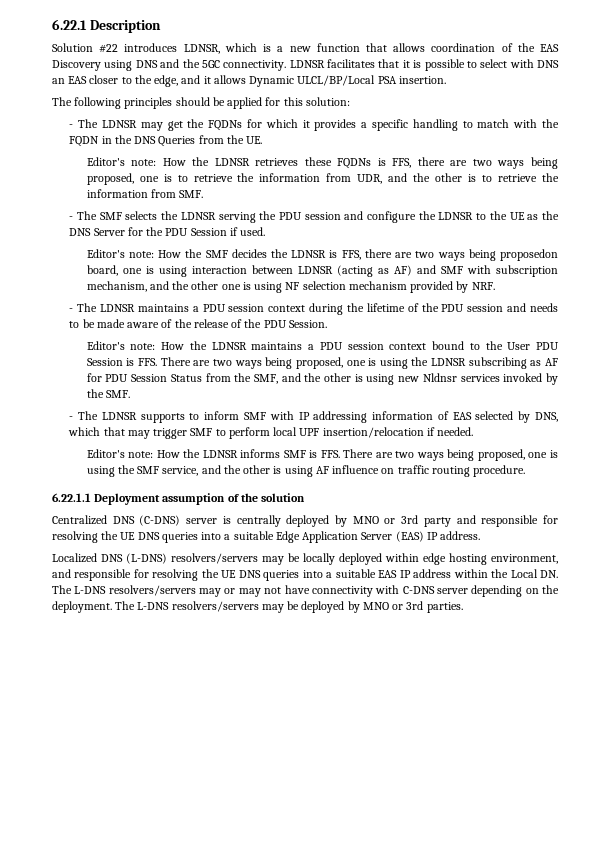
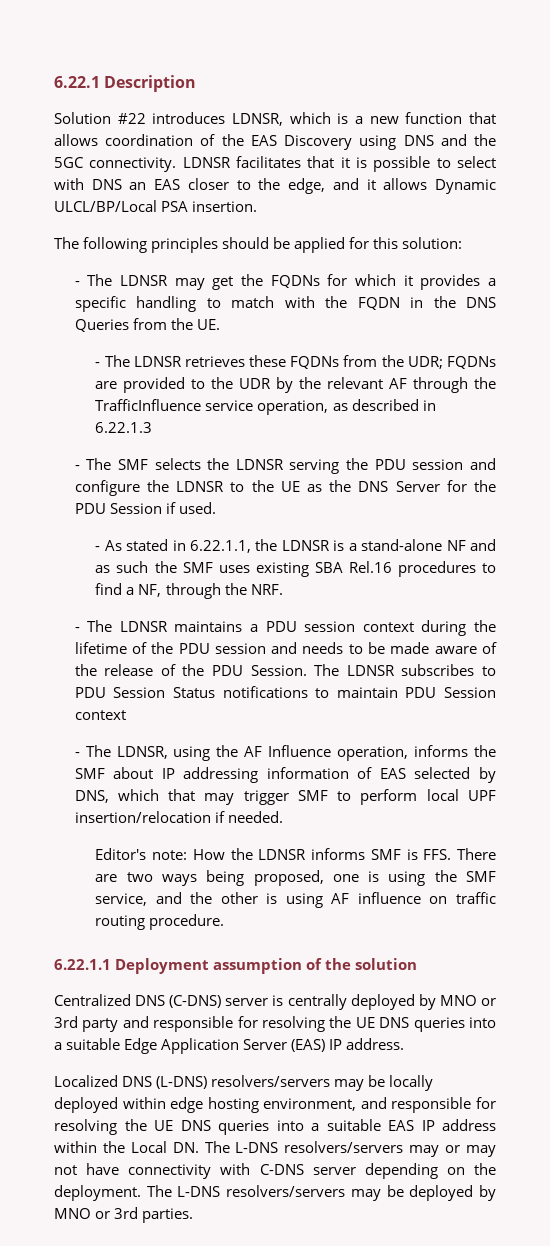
[86,157,558,169] [86,173,560,185] [86,189,204,198] Editor's note: How the LDNSR retrieves these FQDNs is FFS, there are two ways being proposed, one is to retrieve the information from UDR, and the other is to retrieve the information from SMF. -> [95,355,497,369] [95,377,497,393] [95,399,436,415] [95,422,153,433] - The LDNSR retrieves these FQDNs from the UDR; FQDNs are provided to the UDR by the relevant AF through the TrafficInfluence service operation, as described in 6.22.1.3
[86,249,558,261] [86,265,558,277] [86,281,469,293] Editor's note: How the SMF decides the LDNSR is FFS, there are two ways being proposedon board, one is using interaction between LDNSR (acting as AF) and SMF with subscription mechanism, and the other one is using NF selection mechanism provided by -> [95,539,497,553] [95,561,496,577] [95,583,247,599] - As stated in 6.22.1.1, the LDNSR is a stand-alone NF and as such the SMF uses existing SBA Rel.16 procedures to find a NF, through the
[86,341,559,350] [86,357,558,369] [86,373,558,385] [86,389,130,398] [69,411,294,423] // Editor's note: How the LDNSR maintains a PDU session context bound to the User PDU Session is FFS. There are two ways being proposed, one is using the LDNSR subscribing as AF for PDU Session Status from the SMF, and the other is using new Nldnsr services invoked by the SMF. // - The LDNSR supports to inform SMF with -> [314,664,496,676] [74,686,496,698] [74,710,126,720] [74,745,496,761] [74,767,154,779] The LDNSR subscribes to PDU Session Status notifications to maintain PDU Session context // - The LDNSR, using the AF Influence operation, informs the SMF about

